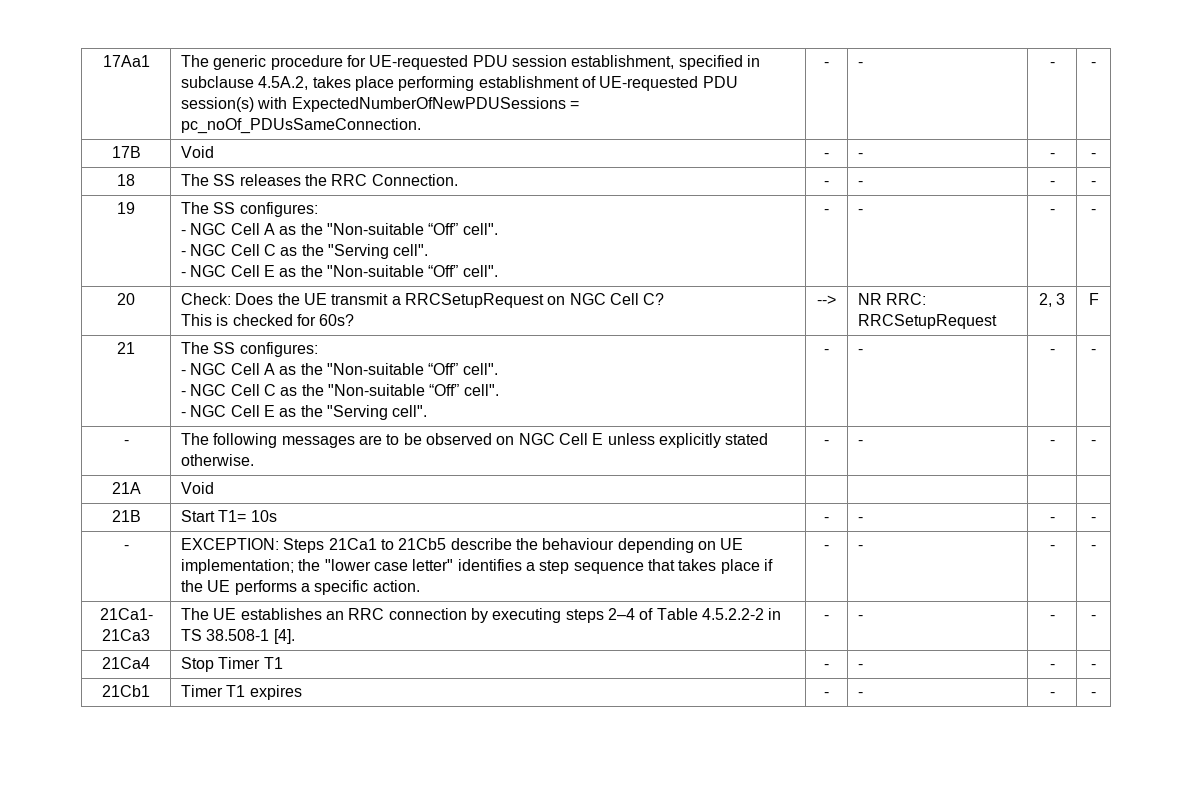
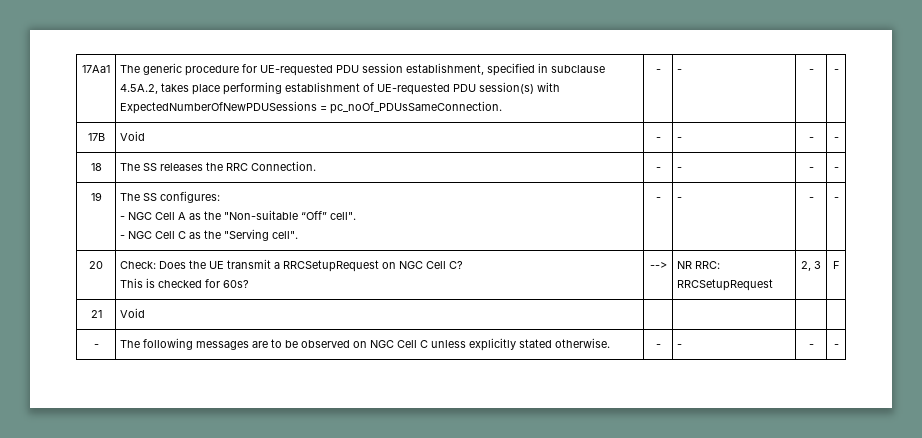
[181,265,498,277] // - NGC Cell E as the "Non-suitable “Off” cell". -> (299, 235) none
[181,342,318,357] [181,363,498,375] [181,384,499,396] [181,405,428,420] [824,349,829,354] [858,349,864,354] [1049,349,1055,354] [1091,349,1096,354] The SS configures: // - NGC Cell A as the "Non-suitable “Off” cell". // - NGC Cell C as the "Non-suitable “Off” cell". // - NGC Cell E as the "Serving cell". | - | - | - | - -> [120,308,146,318] Void | | | |
[592,433,604,445] E -> [420,340,429,348] C
[111,482,141,494] [181,482,215,494] [111,510,141,522] [181,510,277,522] [824,517,829,522] [858,517,864,522] [1049,517,1055,522] [1091,517,1096,522] [123,545,129,550] [181,538,744,553] [181,559,773,574] [181,580,420,595] [824,545,829,550] [858,545,864,550] [1049,545,1055,550] [1091,545,1096,550] [99,608,153,620] [102,629,150,641] [181,608,782,623] [181,629,295,644] [824,615,829,620] [858,615,864,620] [1049,615,1055,620] [1091,615,1096,620] [102,657,150,669] [181,657,283,672] [824,664,829,669] [858,664,864,669] [1049,664,1055,669] [1091,664,1096,669] [102,685,150,697] [181,685,302,700] [824,692,829,697] [858,692,864,697] [1049,692,1055,697] [1091,692,1096,697] // 21A | Void | | | | // 21B | Start T1= 10s | - | - | - | - // - | EXCEPTION: Steps 21Ca1 to 21Cb5 describe the behaviour depending on UE implementation; the "lower case letter" identifies a step sequence that takes place if the UE performs a specific action. | - | - | - | - // 21Ca1- 21Ca3 | The UE establishes an RRC connection by executing steps 2–4 of Table 4.5.2.2-2 in TS 38.508-1 [4]. | - | - | - | - // 21Ca4 | Stop Timer T1 | - | - | - | - // 21Cb1 | Timer T1 expires | - | - | - | - -> (839, 346) none

